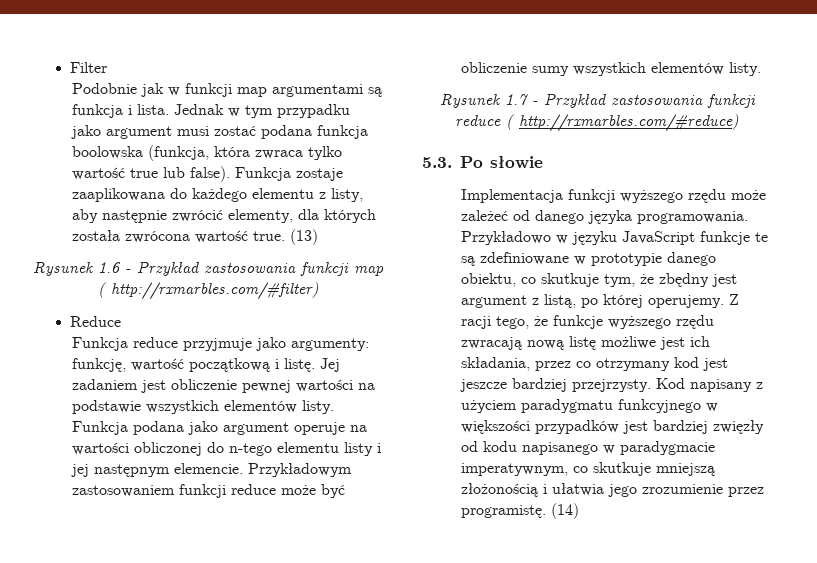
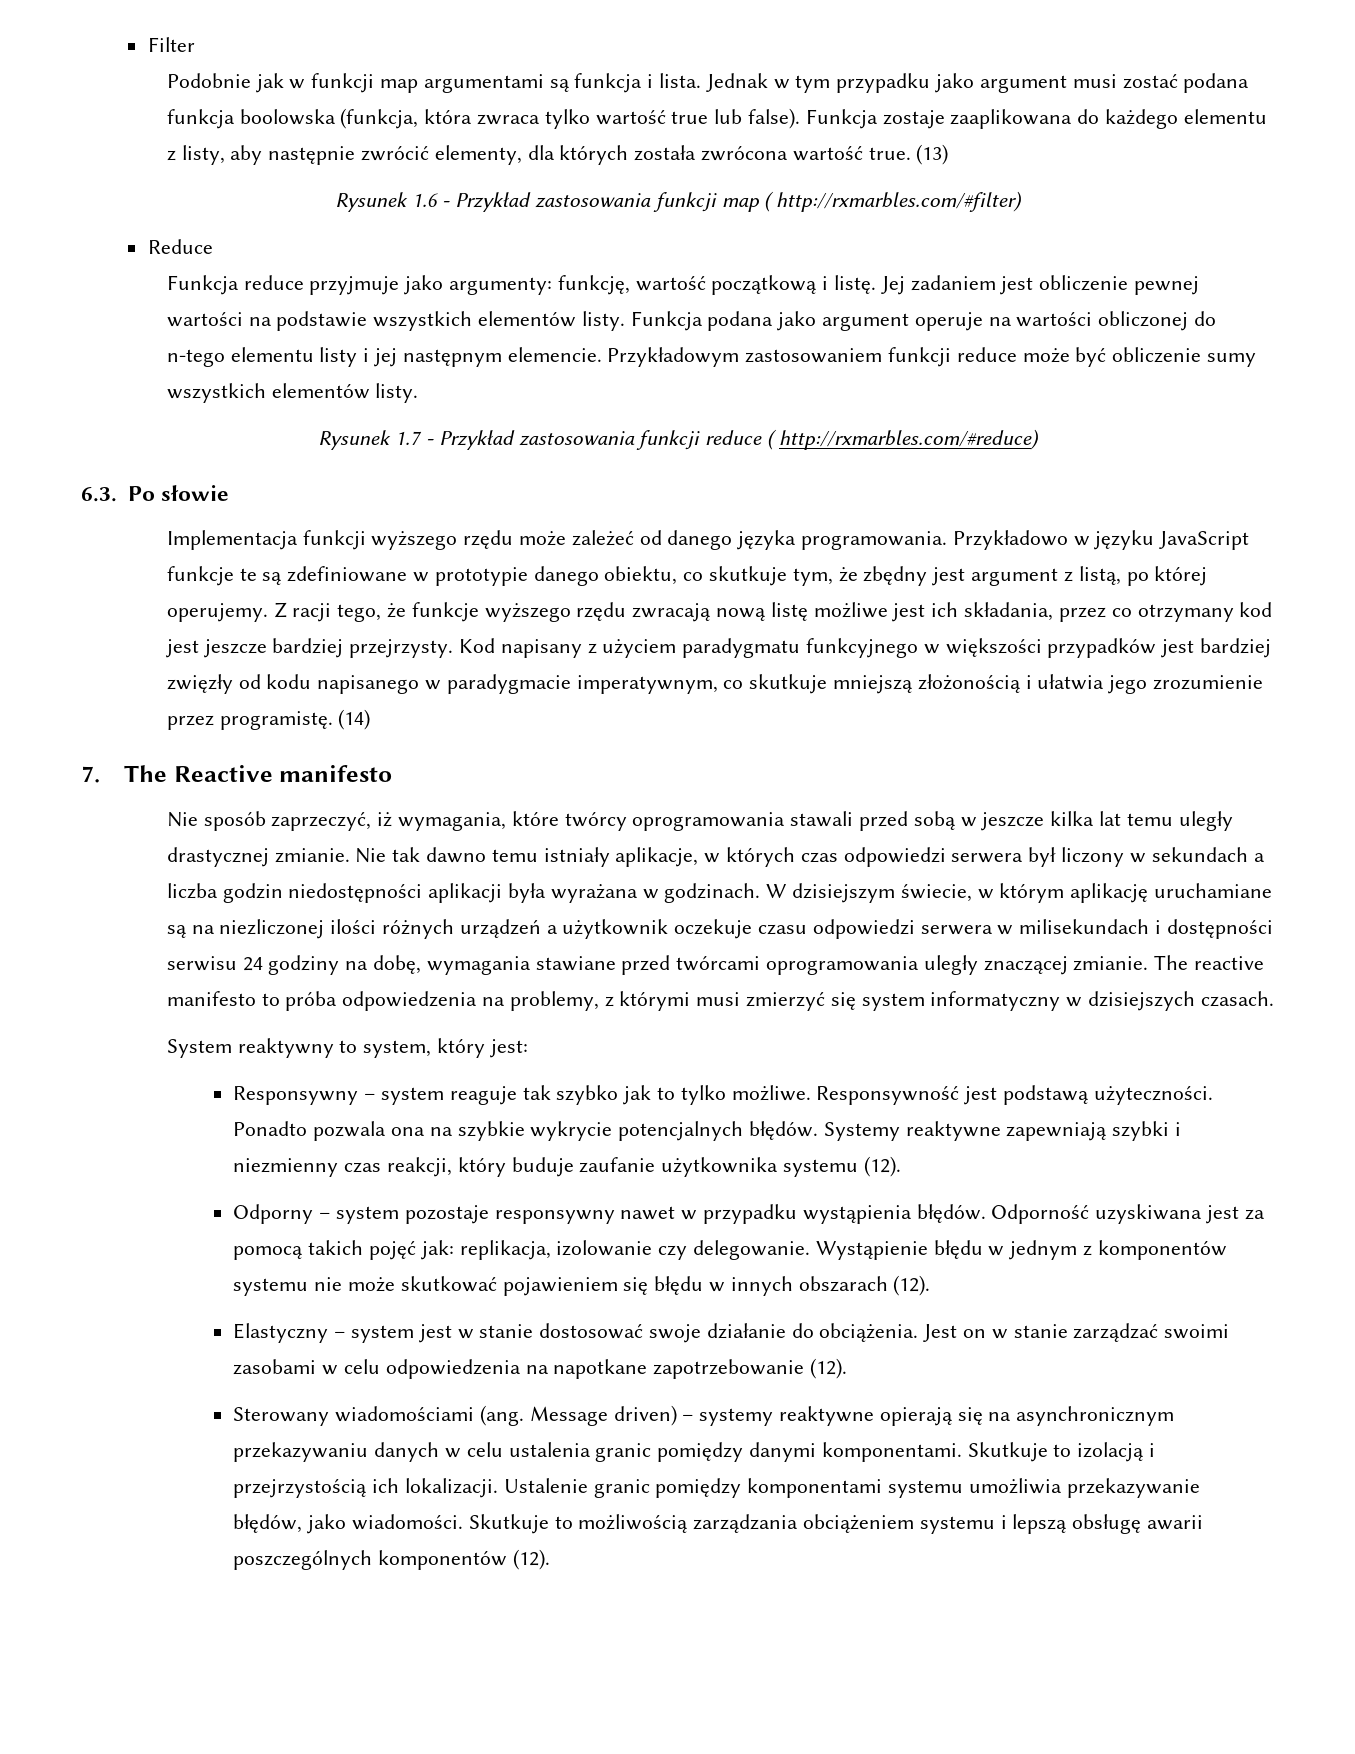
[422,157,452,168] 5.3. -> [81,487,117,502] 6.3.
(579, 511) none -> [81,765,393,783] [166,811,1233,831] [166,847,1265,867] [166,883,1273,903] [166,919,1273,939] [166,955,1265,975] [166,991,1274,1011] [166,1038,528,1058] [233,1085,1213,1105] [233,1121,1182,1141] [233,1156,901,1177] [233,1204,1265,1224] [233,1240,1227,1260] [233,1275,931,1296] [233,1323,1230,1343] [233,1358,848,1379] [233,1405,1175,1426] [233,1442,1156,1462] [233,1478,1200,1498] [233,1514,1204,1534] [233,1549,551,1570] // 7. The Reactive manifesto // Nie sposób zaprzeczyć, iż wymagania, które twórcy oprogramowania stawali przed sobą w jeszcze kilka lat temu uległy drastycznej zmianie. Nie tak dawno temu istniały aplikacje, w których czas odpowiedzi serwera był liczony w sekundach a liczba godzin niedostępności aplikacji była wyrażana w godzinach. W dzisiejszym świecie, w którym aplikację uruchamiane są na niezliczonej ilości różnych urządzeń a użytkownik oczekuje czasu odpowiedzi serwera w milisekundach i dostępności serwisu 24 godziny na dobę, wymagania stawiane przed twórcami oprogramowania uległy znaczącej zmianie. The reactive manifesto to próba odpowiedzenia na problemy, z którymi musi zmierzyć się system informatyczny w dzisiejszych czasach. // System reaktywny to system, który jest: // Responsywny – system reaguje tak szybko jak to tylko możliwe. Responsywność jest podstawą użyteczności. Ponadto pozwala ona na szybkie wykrycie potencjalnych błędów. Systemy reaktywne zapewniają szybki i niezmienny czas reakcji, który buduje zaufanie użytkownika systemu (12). // Odporny – system pozostaje responsywny nawet w przypadku wystąpienia błędów. Odporność uzyskiwana jest za pomocą takich pojęć jak: replikacja, izolowanie czy delegowanie. Wystąpienie błędu w jednym z komponentów systemu nie może skutkować pojawieniem się błędu w innych obszarach (12). // Elastyczny – system jest w stanie dostosować swoje działanie do obciążenia. Jest on w stanie zarządzać swoimi zasobami w celu odpowiedzenia na napotkane zapotrzebowanie (12). // Sterowany wiadomościami (ang. Message driven) – systemy reaktywne opierają się na asynchronicznym przekazywaniu danych w celu ustalenia granic pomiędzy danymi komponentami. Skutkuje to izolacją i przejrzystością ich lokalizacji. Ustalenie granic pomiędzy komponentami systemu umożliwia przekazywanie błędów, jako wiadomości. Skutkuje to możliwością zarządzania obciążeniem systemu i lepszą obsługę awarii poszczególnych komponentów (12).

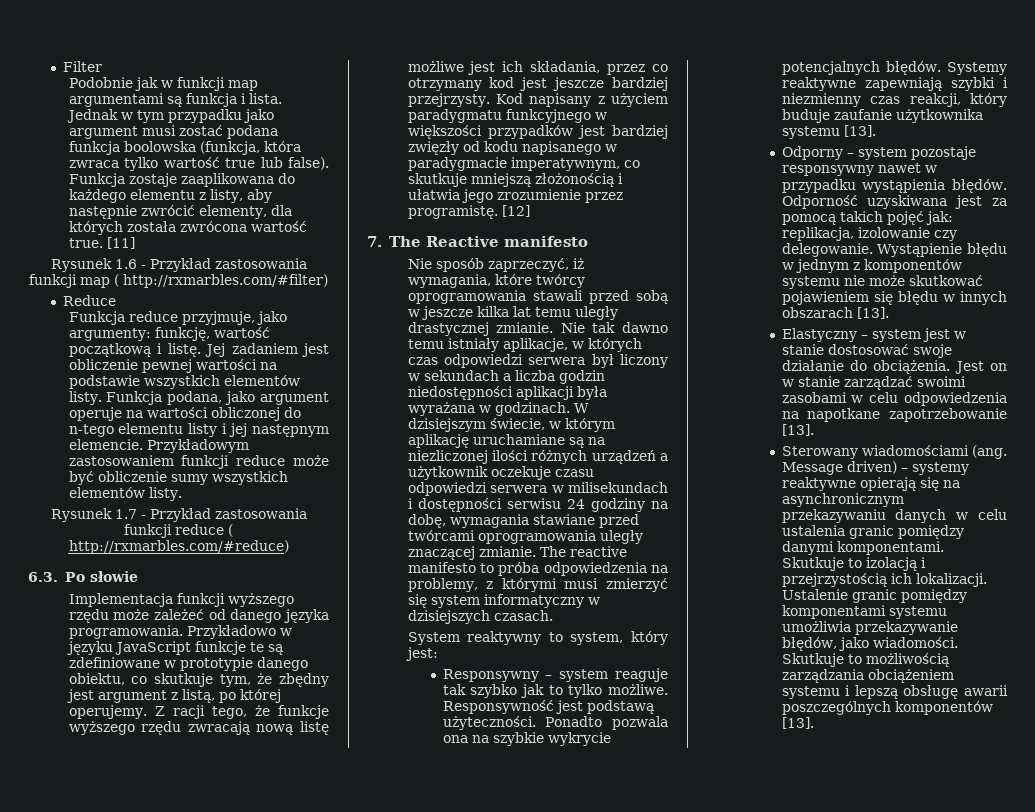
[916,144,949,165] (13) -> [106,237,135,249] [11]
[309,276,400,295] przyjmuje -> [181,311,255,325] przyjmuje,
[707,311,774,331] podana -> [167,391,223,405] podana,
[338,709,371,730] (14) -> [501,205,530,217] [12]
[863,1156,901,1177] (12). -> [843,125,876,137] [13].
[893,1275,931,1296] (12). -> [856,307,889,319] [13].
[810,1358,848,1379] (12). -> [781,424,814,436] [13].
[513,1549,551,1570] (12). -> [781,717,814,729] [13].

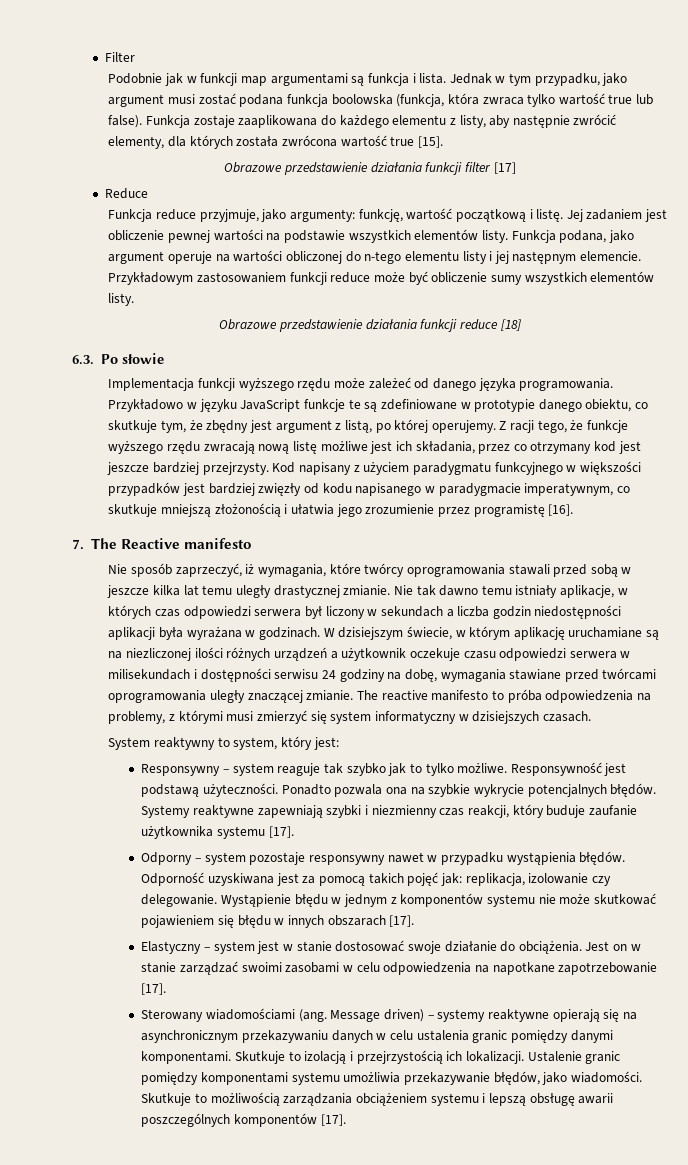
[167,109,242,123] przypadku -> [534,73,600,86] przypadku,
[68,237,135,249] [50,258,307,272] [29,274,328,288] true. [11] // Rysunek 1.6 - Przykład zastosowania funkcji map ( http://rxmarbles.com/#filter) -> [390,136,443,148] [224,162,516,175] true [15]. // Obrazowe przedstawienie działania funkcji filter [17]
[50,508,307,522] [124,524,233,538] [68,540,289,554] Rysunek 1.7 - Przykład zastosowania funkcji reduce ( http://rxmarbles.com/#reduce) -> [219,319,521,332] Obrazowe przedstawienie działania funkcji reduce [18]
[407,205,530,219] programistę. [12] -> [473,504,574,517] programistę [16].
[843,125,876,137] [13]. -> [268,826,294,838] [17].
[856,307,889,319] [13]. -> [389,915,415,927] [17].
[781,424,814,436] [13]. -> [141,983,167,995] [17].
[781,717,814,729] [13]. -> [320,1114,346,1126] [17].

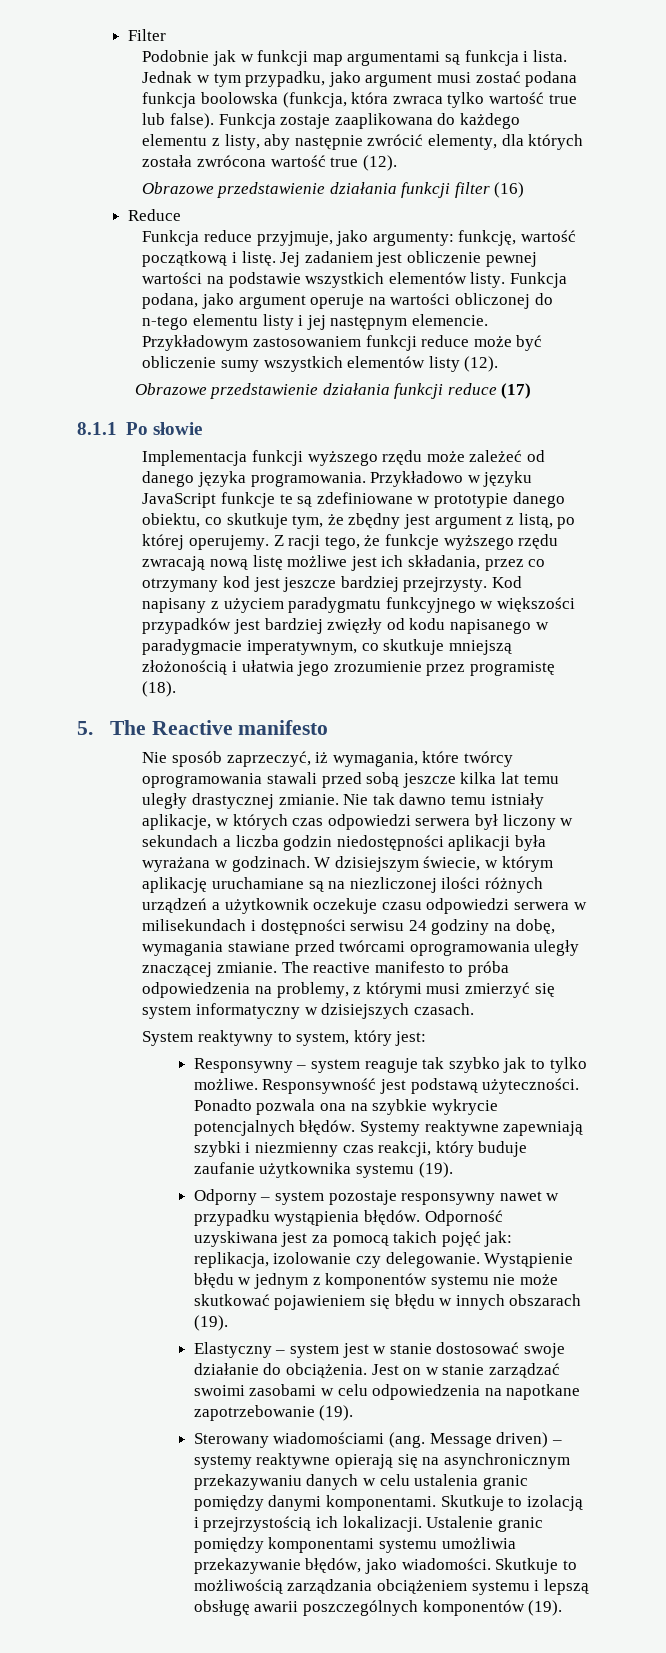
[417,136,443,148] [15]. -> [362,155,397,171] (12).
[493,162,516,174] [17] -> [494,182,525,198] (16)
[108,293,135,306] listy. -> [428,356,499,372] listy (12).
[500,319,521,331] [72,355,94,365] [18] // 6.3. -> [501,383,532,399] [77,422,117,435] (17) // 8.1.1
[548,504,574,516] [72,539,84,550] [16]. // 7. -> [142,681,177,697] [77,721,93,735] (18). // 5.
[621,567,632,574] w -> (400, 779) none
[268,826,294,838] [17]. -> [418,1162,453,1178] (19).
[389,915,415,927] [17]. -> [193,1315,228,1331] (19).
[141,983,167,995] [17]. -> [319,1405,354,1421] (19).
[320,1114,346,1126] [17]. -> [528,1600,563,1616] (19).

